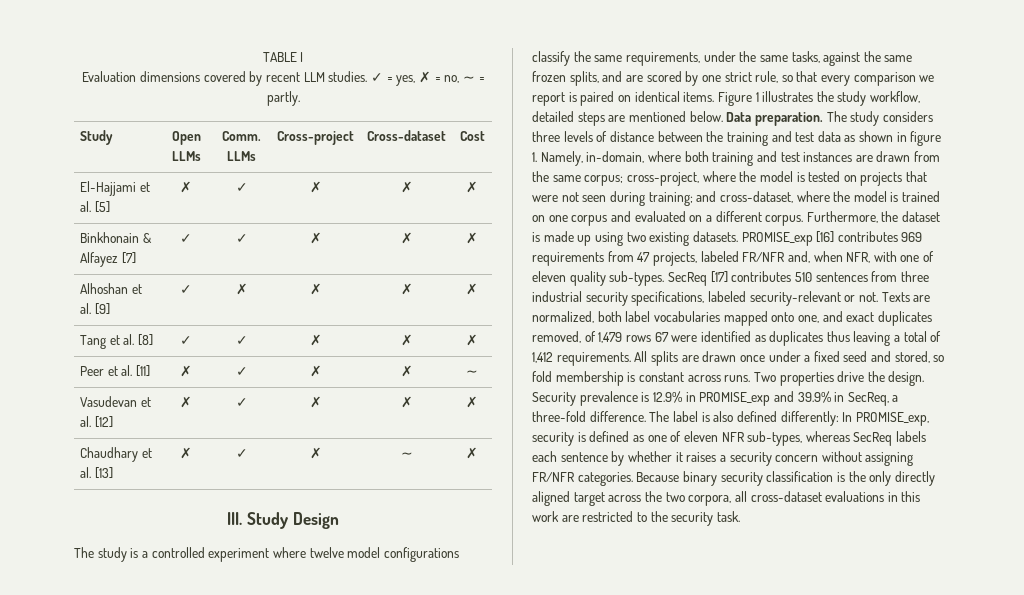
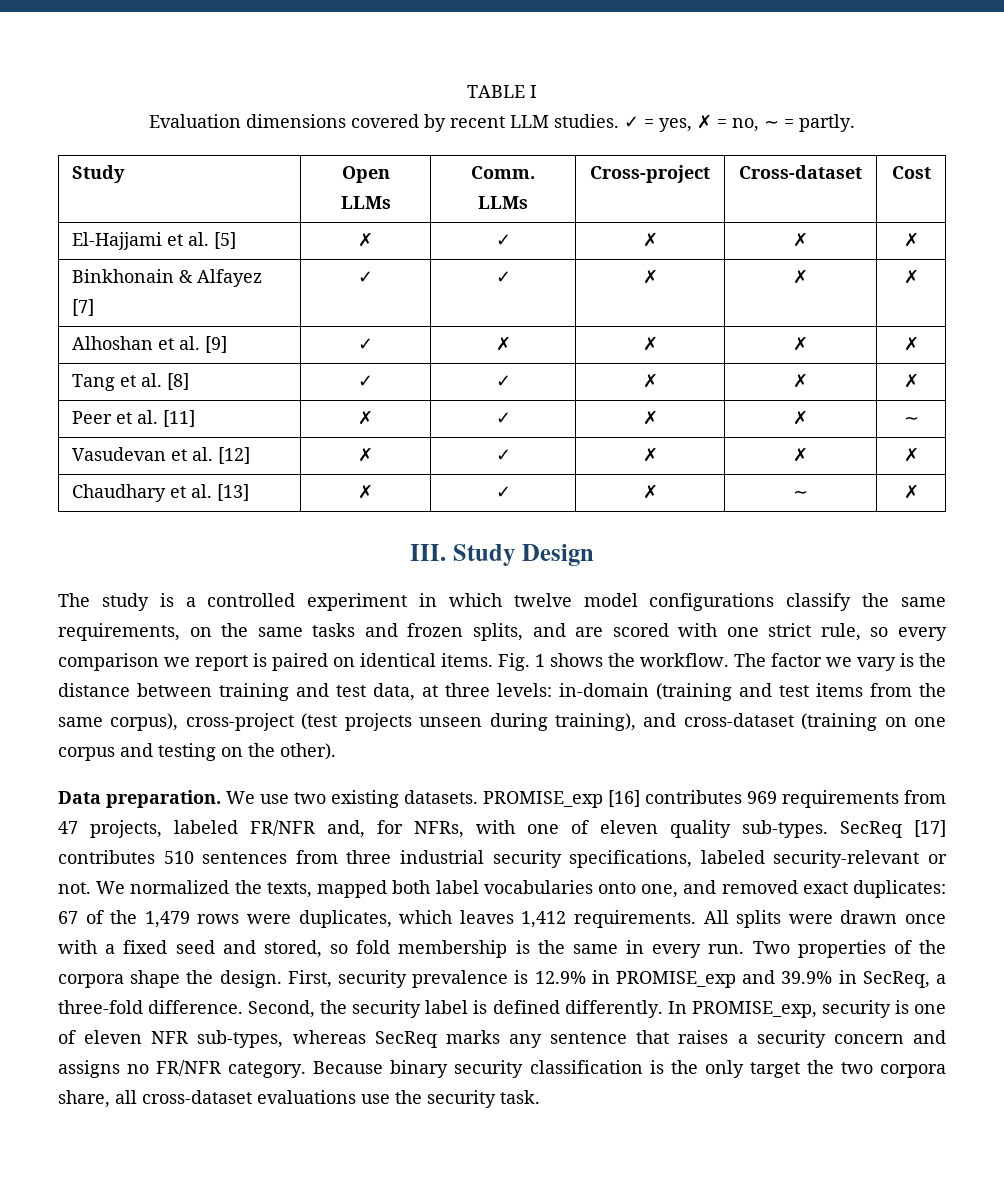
[272,547,306,558] where -> [419,593,502,607] in which
[703,51,913,66] under the same tasks, against the same -> [189,623,398,637] on the same tasks and
[685,71,699,86] by -> [678,623,718,637] with
[796,71,818,82] that -> (889, 632) none
[717,91,921,106] [532,111,933,126] [532,131,608,142] Figure 1 illustrates the study workflow, detailed steps are mentioned below. Data preparation. The study considers three levels of -> [498,653,946,671] Fig. 1 shows the workflow. The factor we vary is the
[706,131,942,146] [532,151,941,166] [532,171,928,186] [532,191,941,206] [532,211,941,226] [532,231,623,246] the training and test data as shown in figure 1. Namely, in-domain, where both training and test instances are drawn from the same corpus; cross-project, where the model is tested on projects that were not seen during training; and cross-dataset, where the model is trained on one corpus and evaluated on a different corpus. Furthermore, the dataset is made up using -> [219,683,946,701] [58,713,946,731] [58,743,336,761] [58,790,289,808] training and test data, at three levels: in-domain (training and test items from the same corpus), cross-project (test projects unseen during training), and cross-dataset (training on one corpus and testing on the other). // Data preparation. We use
[813,251,871,263] when NFR, -> [377,820,464,838] for NFRs,
[881,292,931,302] [532,311,594,323] Texts are normalized, -> [96,880,388,898] We normalized the texts, mapped
[723,311,768,326] mapped -> (593, 887) none
[846,311,932,326] [532,331,942,346] exact duplicates removed, of 1,479 rows 67 were identified as duplicates thus leaving a total of -> [721,880,946,898] [58,910,514,928] removed exact duplicates: 67 of the 1,479 rows were duplicates, which leaves
[681,355,699,362] are -> [788,914,833,924] were
[768,351,801,362] under -> [58,940,97,954] with
[638,371,925,386] [532,392,576,406] constant across runs. Two properties drive the design. Security -> [537,940,946,958] [58,970,407,988] the same in every run. Two properties of the corpora shape the design. First, security
[649,411,839,426] The label is also defined differently: -> [248,1000,663,1018] Second, the security label is defined differently.
[589,431,644,442] defined as -> (909, 1007) none
[896,431,927,442] [532,451,914,466] [532,472,633,486] labels each sentence by whether it raises a security concern without assigning FR/NFR categories. -> [445,1030,946,1048] [58,1060,307,1078] marks any sentence that raises a security concern and assigns no FR/NFR category.
[894,471,935,486] [532,491,921,506] [532,511,647,522] directly aligned target across the two corpora, all cross-dataset evaluations in this work are restricted to -> [749,1060,946,1078] [58,1090,390,1108] target the two corpora share, all cross-dataset evaluations use

